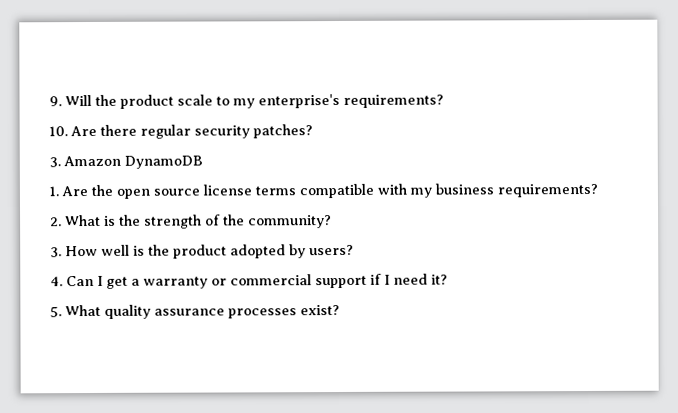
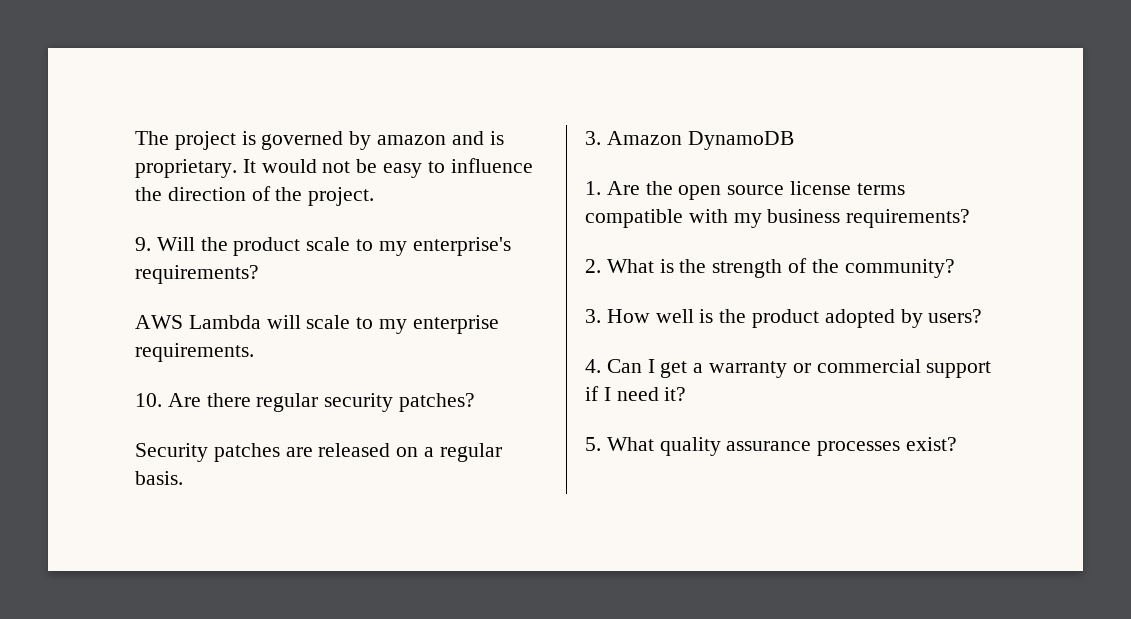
(49, 101) none -> [135,131,504,150] [135,158,533,178] [135,186,375,206] The project is governed by amazon and is proprietary. It would not be easy to influence the direction of the project. //
(444, 101) none -> [135,315,499,334] [135,343,254,362] // AWS Lambda will scale to my enterprise requirements.
(313, 131) none -> [135,443,502,462] [135,471,183,485] // Security patches are released on a regular basis.

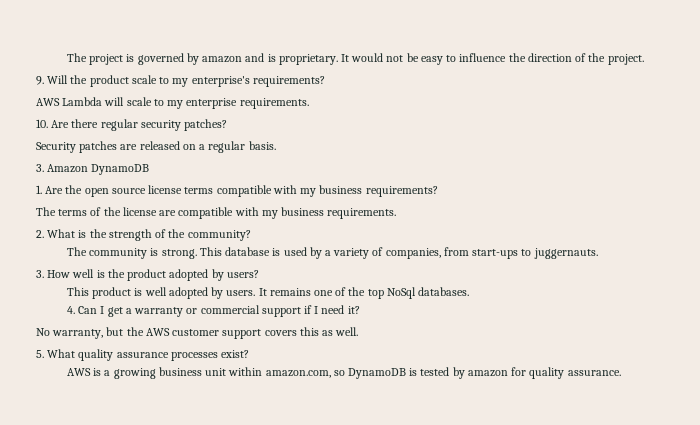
(971, 218) none -> [36,207,397,219] // The terms of the license are compatible with my business requirements.
(955, 268) none -> [66,247,598,259] // The community is strong. This database is used by a variety of companies, from start-ups to juggernauts.
(983, 316) none -> [66,287,470,299] // This product is well adopted by users. It remains one of the top NoSql databases.
(687, 394) none -> [36,327,359,339] // No warranty, but the AWS customer support covers this as well.
(958, 444) none -> [66,367,621,379] // AWS is a growing business unit within amazon.com, so DynamoDB is tested by amazon for quality assurance.

